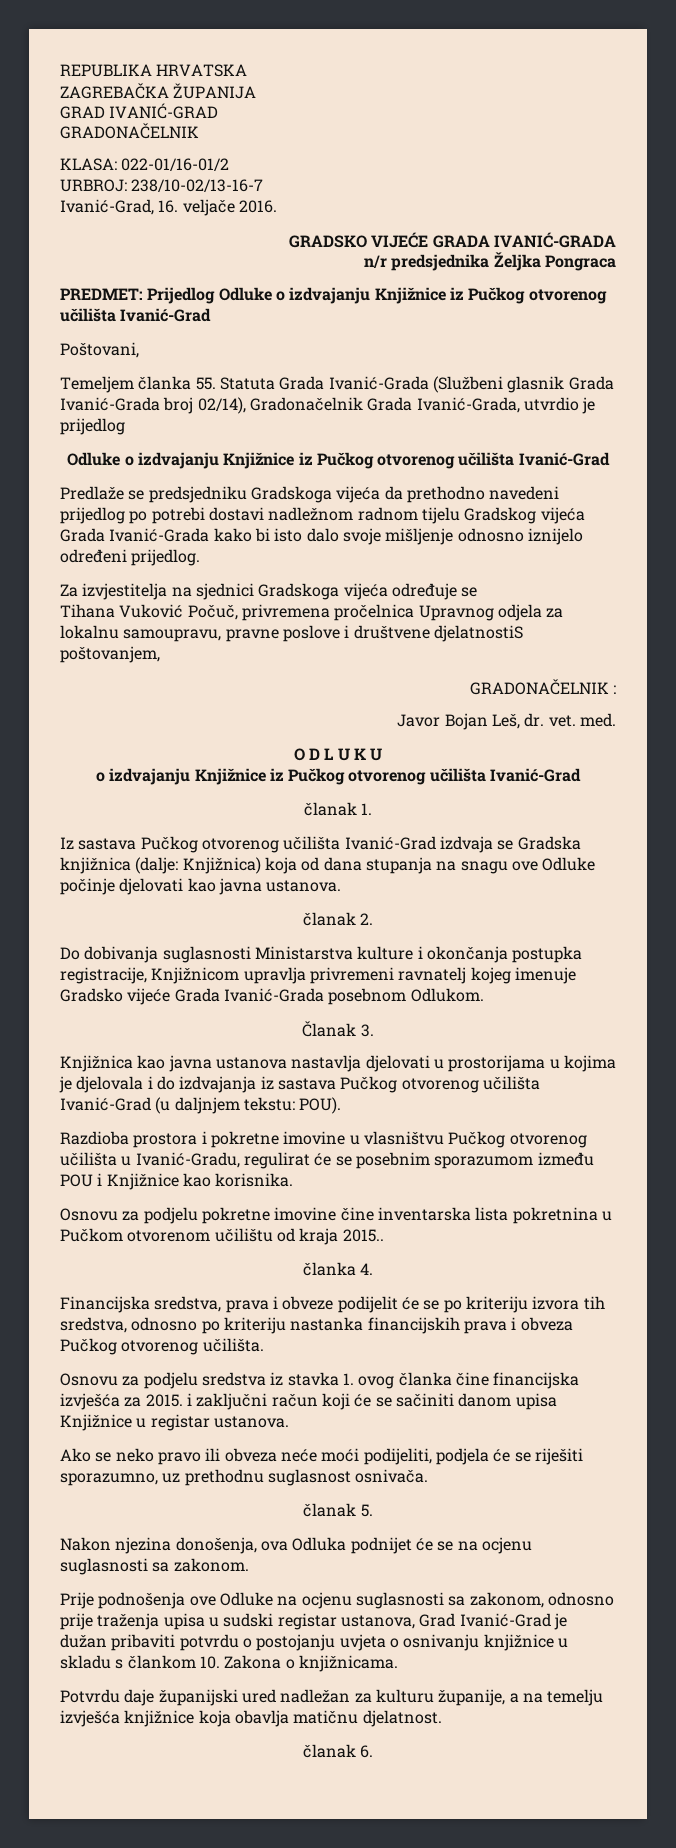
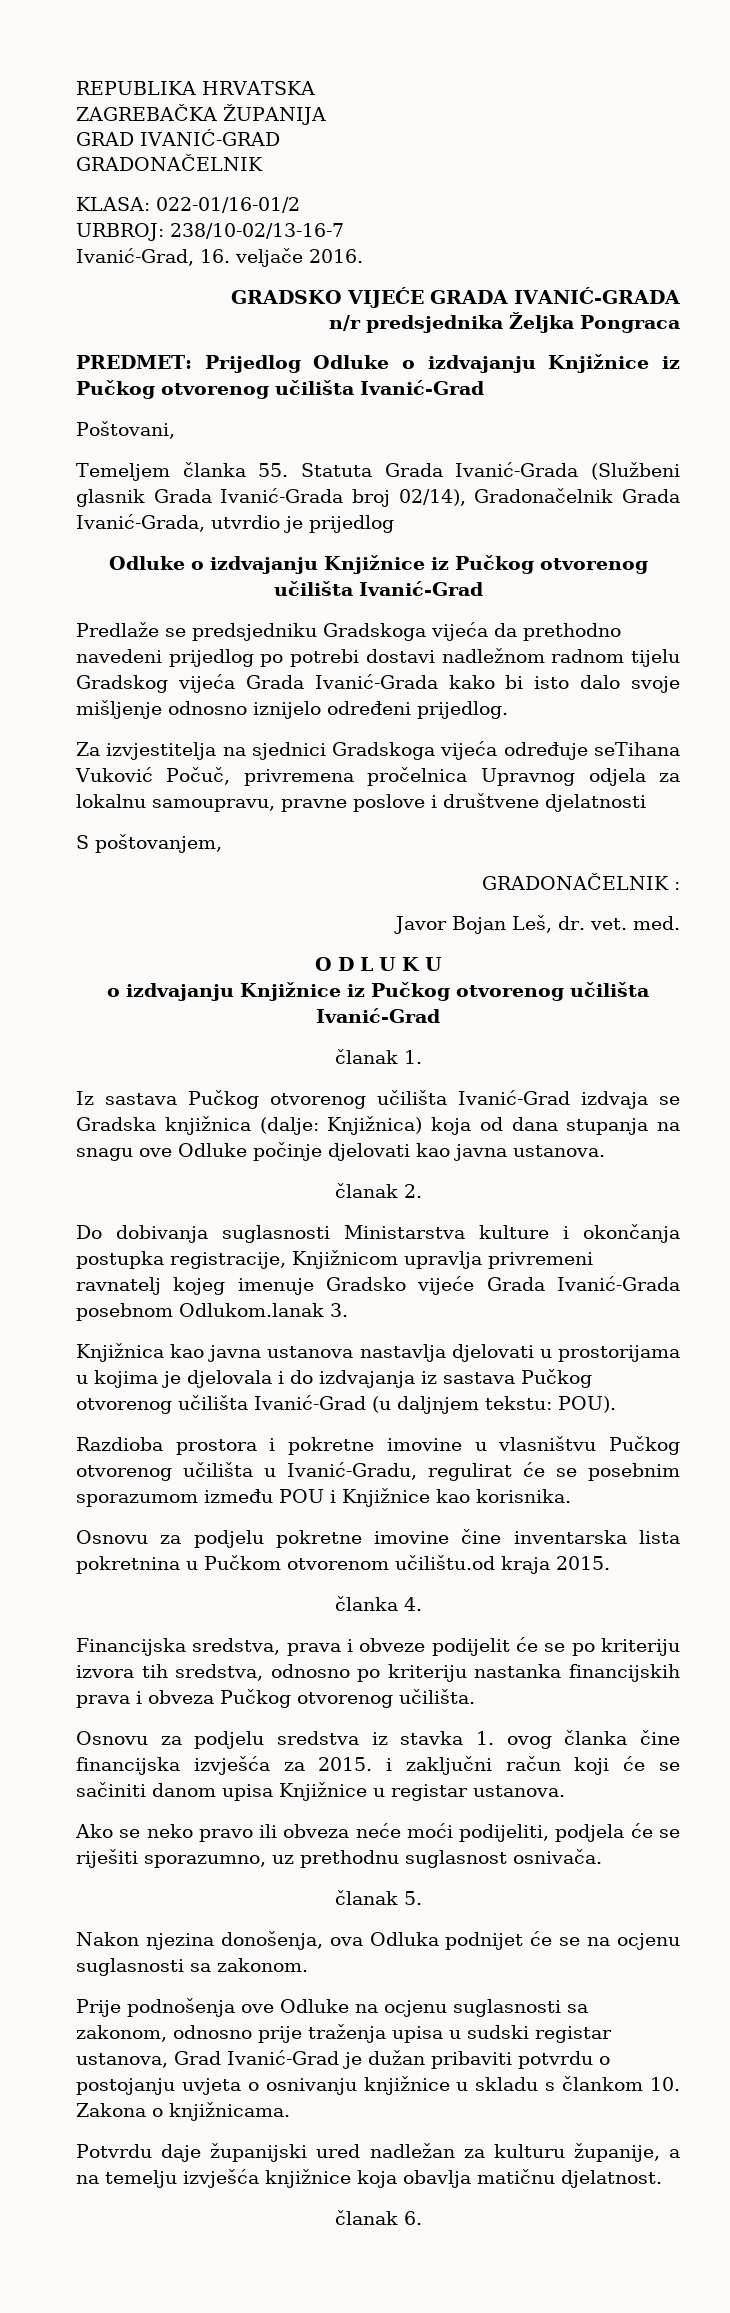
[461,587,478,597] [60,604,115,618] se // Tihana -> [594,742,680,756] seTihana
[433,625,523,642] djelatnostiS -> [545,794,646,812] [76,835,89,849] djelatnosti // S
[410,988,484,1002] [302,1021,357,1037] Odlukom. // Članak -> [179,1303,324,1317] Odlukom.lanak
[214,1228,384,1245] učilištu od kraja 2015.. -> [395,1555,610,1574] učilištu.od kraja 2015.

